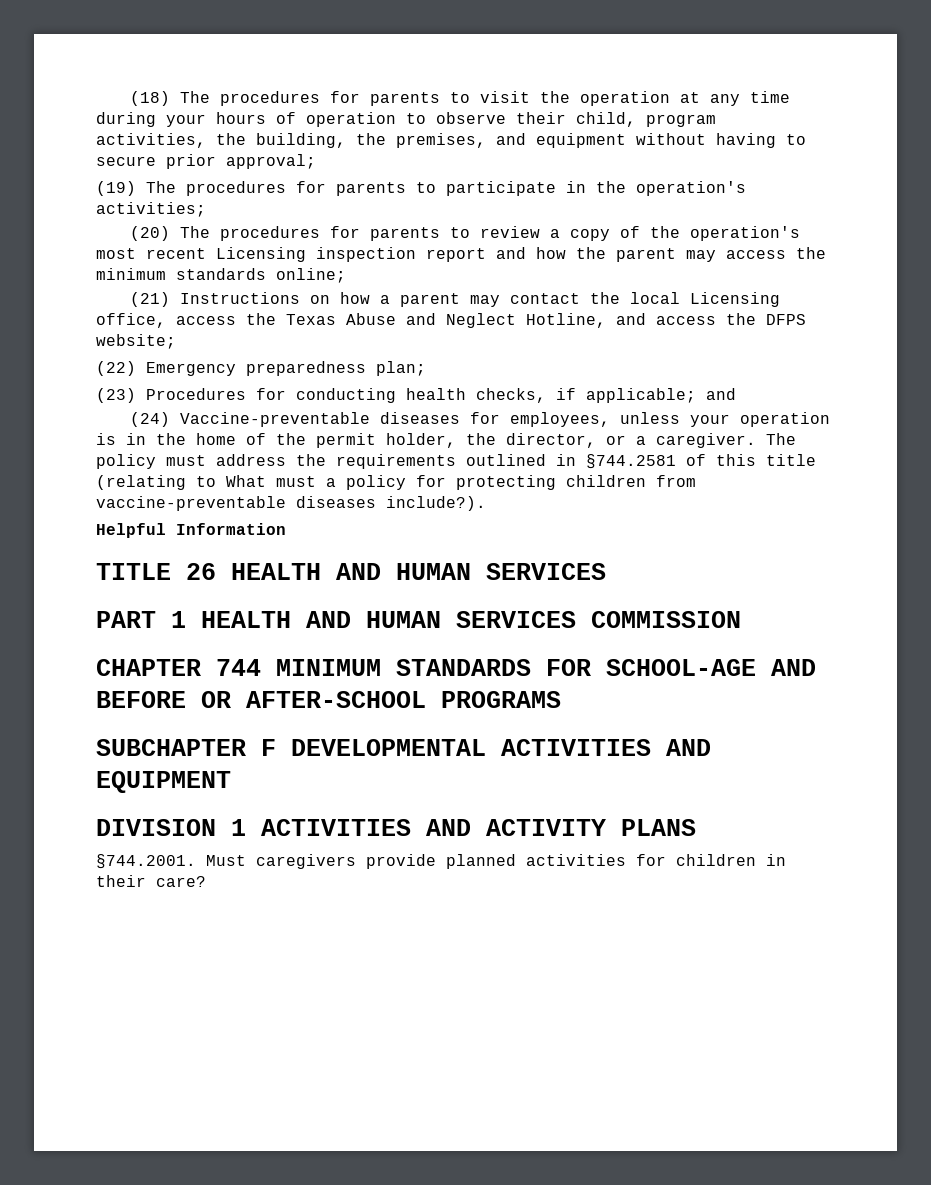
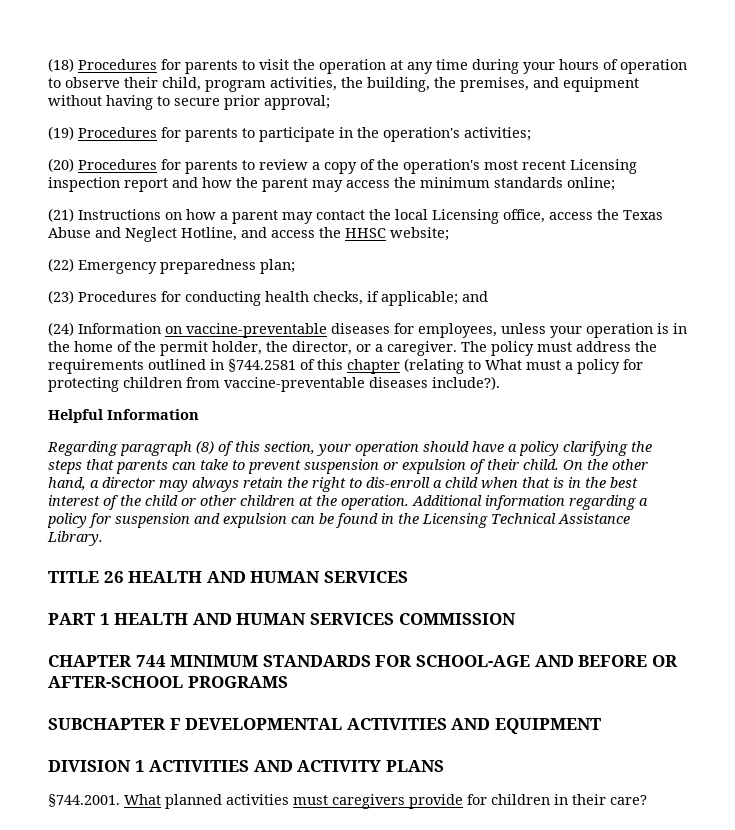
[180,91,321,106] The procedures -> [78,59,157,70] Procedures
[146,181,286,196] The procedures -> [78,127,157,138] Procedures
[180,226,321,241] The procedures -> [78,159,157,170] Procedures
[766,314,806,325] DFPS -> [345,228,386,238] HHSC
[180,412,371,427] Vaccine-preventable -> [78,323,327,338] Information on vaccine-preventable
[766,454,816,466] title -> [347,359,400,374] chapter
(286, 529) none -> [47,440,652,456] [48,459,648,474] [48,477,638,492] [48,495,648,510] [47,513,630,528] [47,531,103,546] // Regarding paragraph (8) of this section, your operation should have a policy clarifying the steps that parents can take to prevent suspension or expulsion of their child. On the other hand, a director may always retain the right to dis-enroll a child when that is in the best interest of the child or other children at the operation. Additional information regarding a policy for suspension and expulsion can be found in the Licensing Technical Assistance Library.
[206,854,626,869] Must caregivers provide planned activities -> [124,794,463,809] What planned activities must caregivers provide

